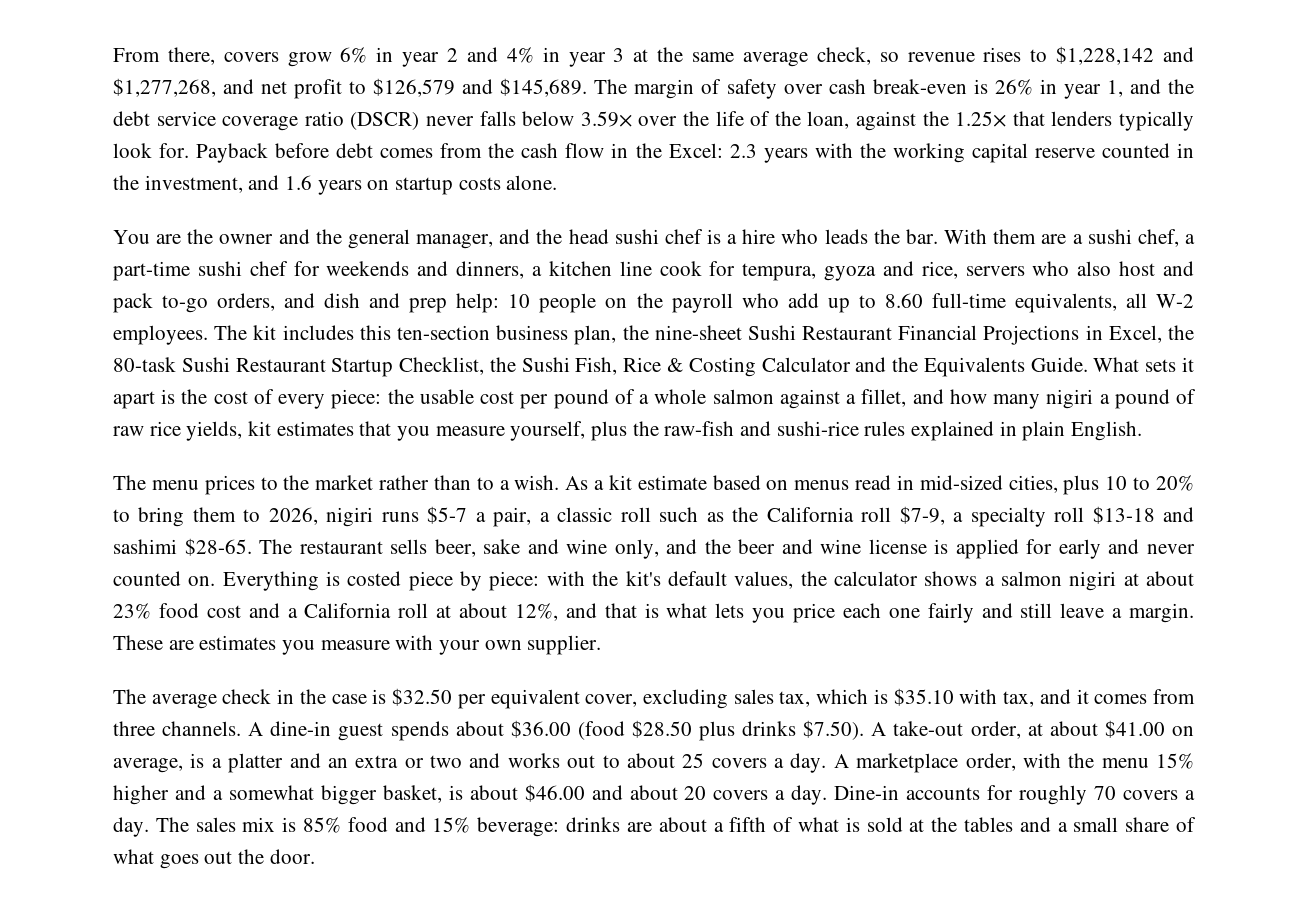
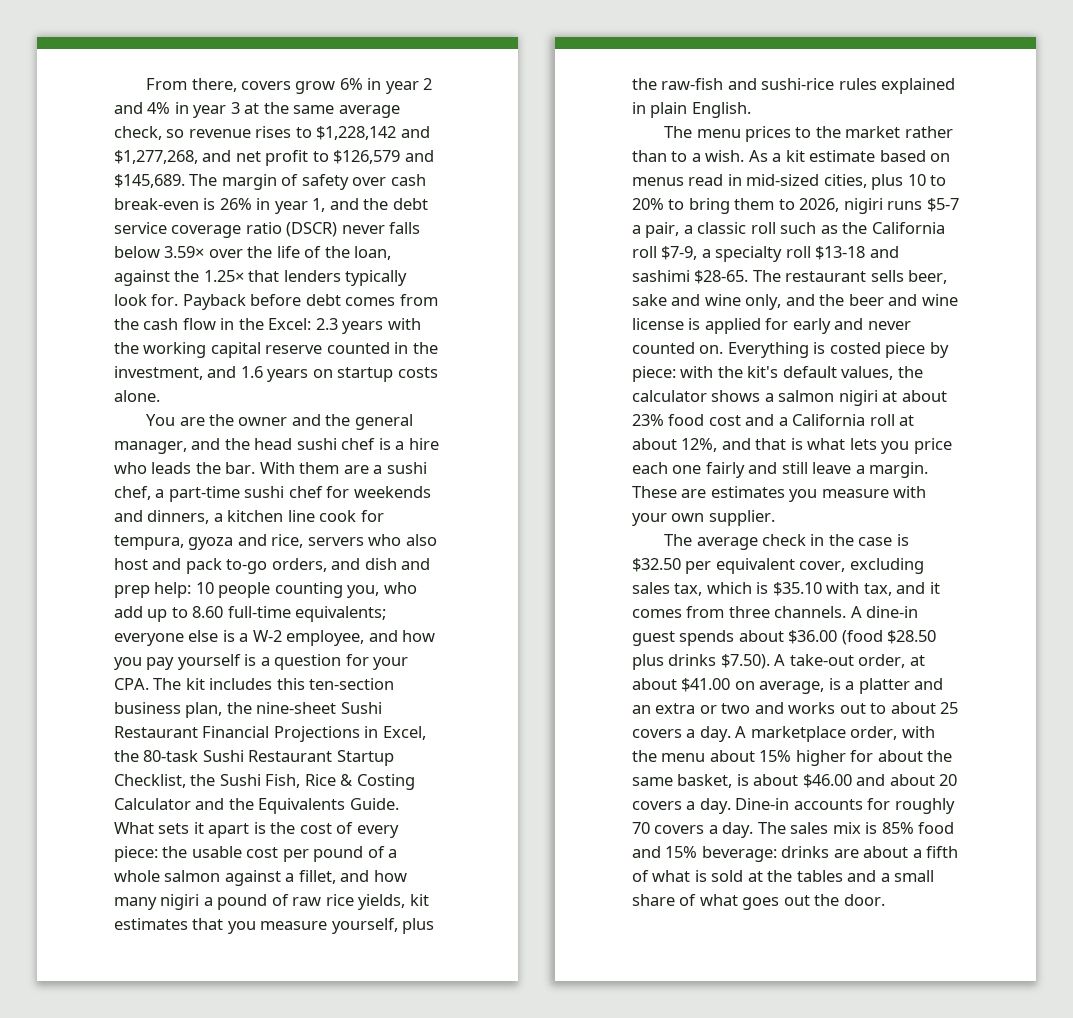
[605,293,733,313] on the payroll -> [274,582,380,598] counting you,
[1014,293,1194,313] [113,325,208,345] equivalents, all W-2 employees. -> [295,606,387,622] [114,630,436,646] [114,654,409,670] [114,678,149,690] equivalents; everyone else is a W-2 employee, and how you pay yourself is a question for your CPA.
(1149, 763) none -> [709,750,755,762] about
[174,785,377,805] and a somewhat bigger -> [850,750,953,762] [632,777,673,786] for about the same

